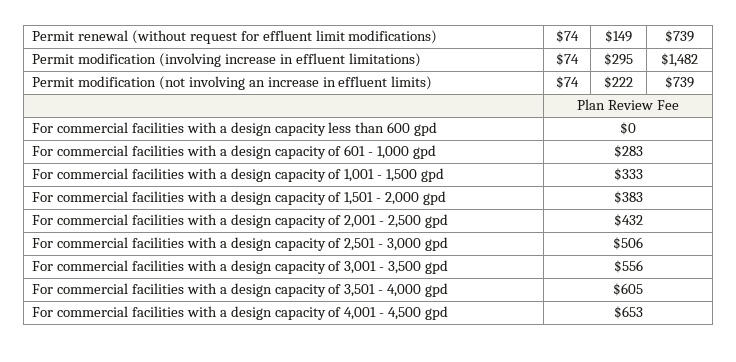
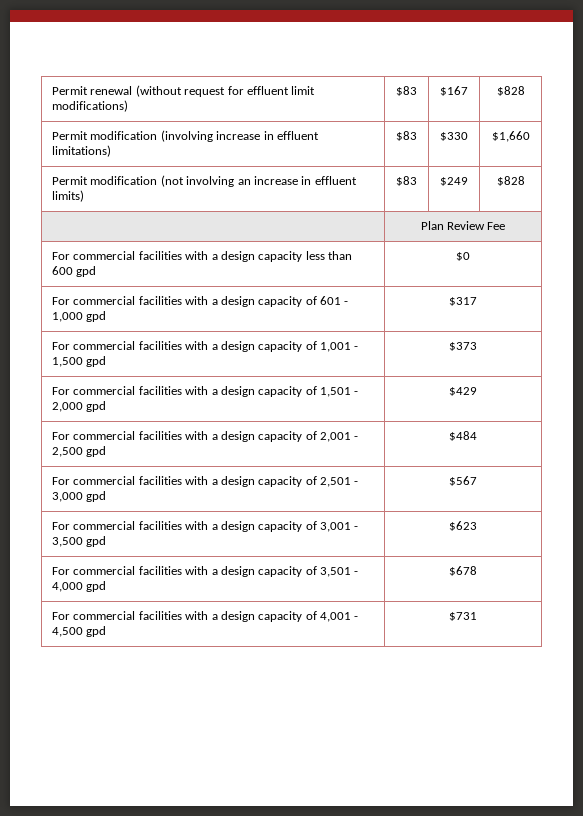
[556,30,579,43] [605,30,632,43] [665,30,694,43] $74 | $149 | $739 -> [396,86,417,96] [440,86,468,96] [496,86,525,96] $83 | $167 | $828
[556,53,579,66] [604,53,633,66] [661,53,698,67] $74 | $295 | $1,482 -> [396,131,417,141] [440,132,468,141] [491,131,530,142] $83 | $330 | $1,660
[556,76,579,89] [604,76,633,89] [665,76,694,89] $74 | $222 | $739 -> [396,176,417,186] [440,177,468,186] [496,176,525,186] $83 | $249 | $828
[613,145,643,158] $283 -> [449,297,477,306] $317
[613,168,643,181] $333 -> [449,342,477,351] $373
[613,191,643,204] $383 -> [449,387,477,396] $429
[613,214,643,227] $432 -> [449,431,477,441] $484
[613,237,643,250] $506 -> [449,476,477,486] $567
[613,260,643,273] $556 -> [449,521,477,531] $623
[613,283,643,296] $605 -> [449,566,477,576] $678
[613,306,643,319] $653 -> [449,612,477,621] $731

